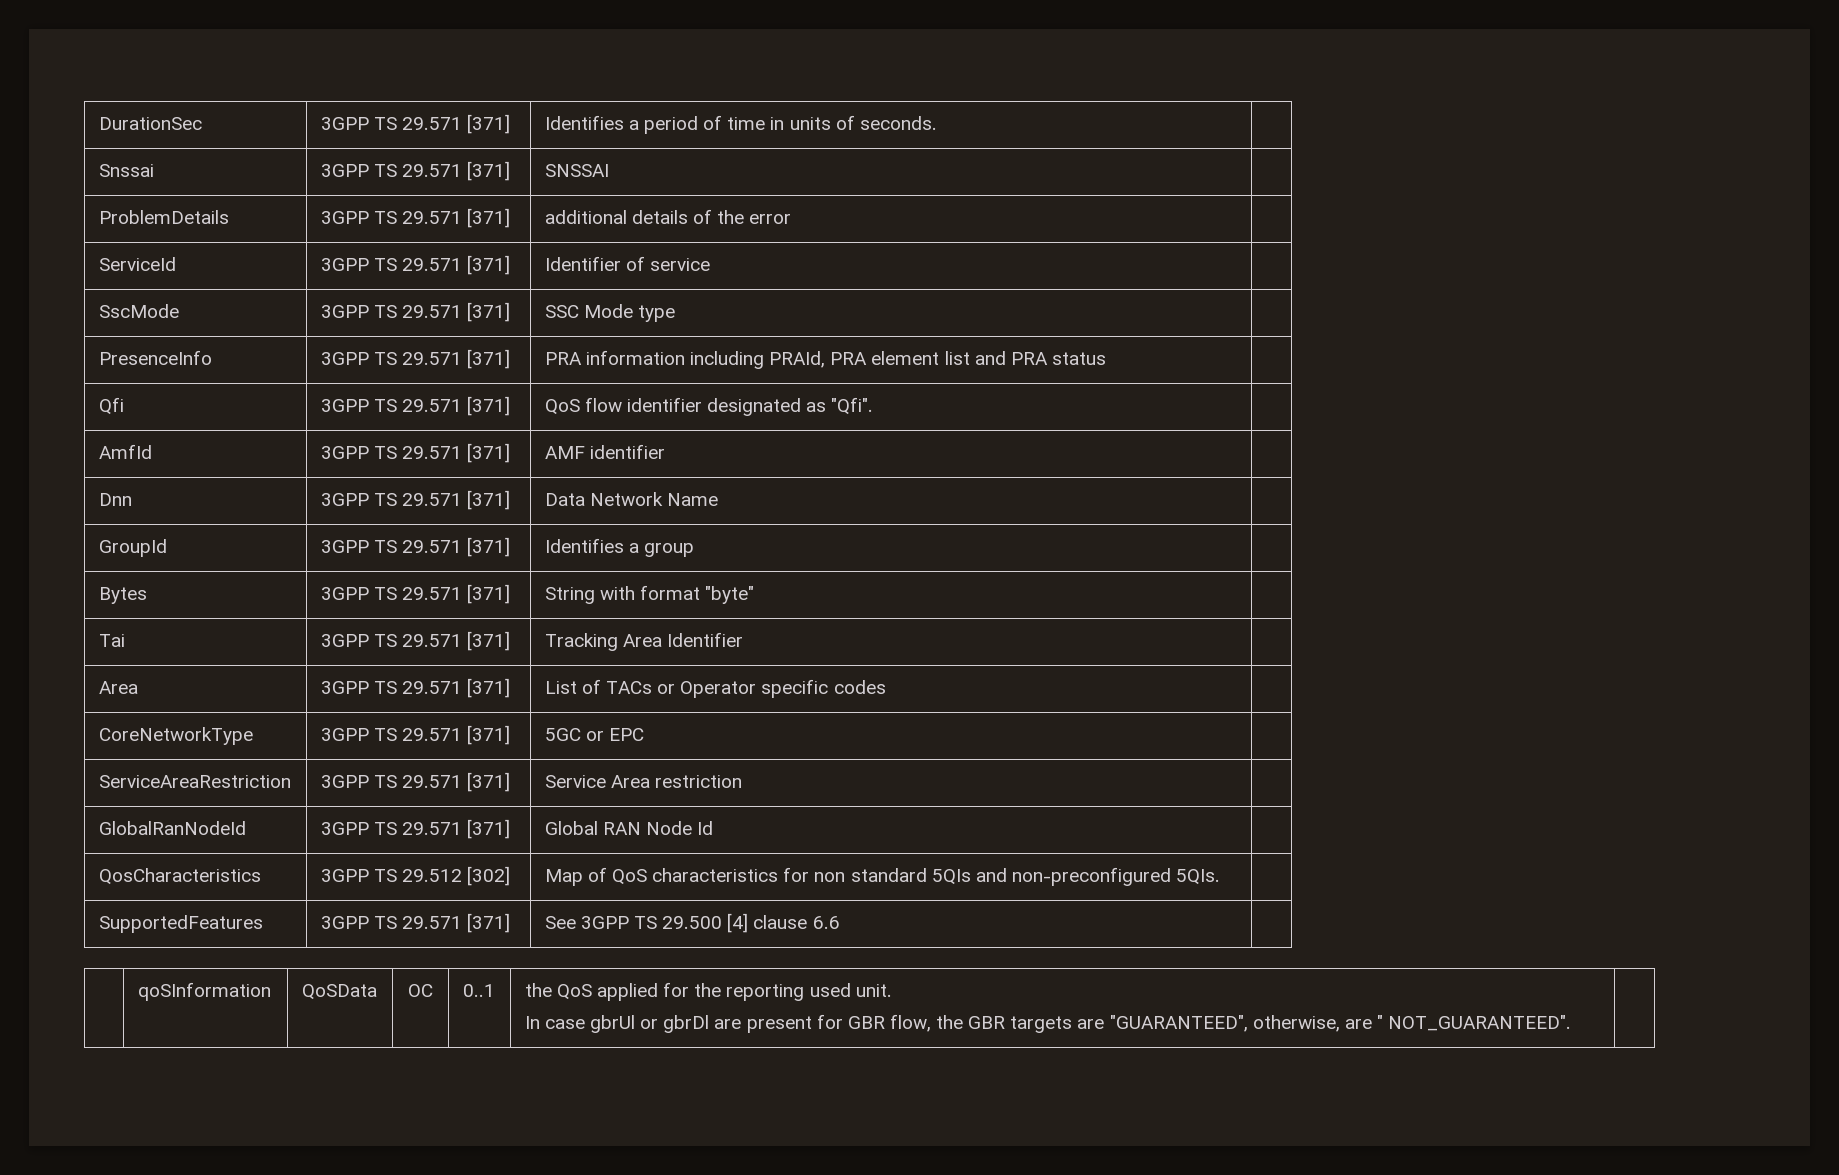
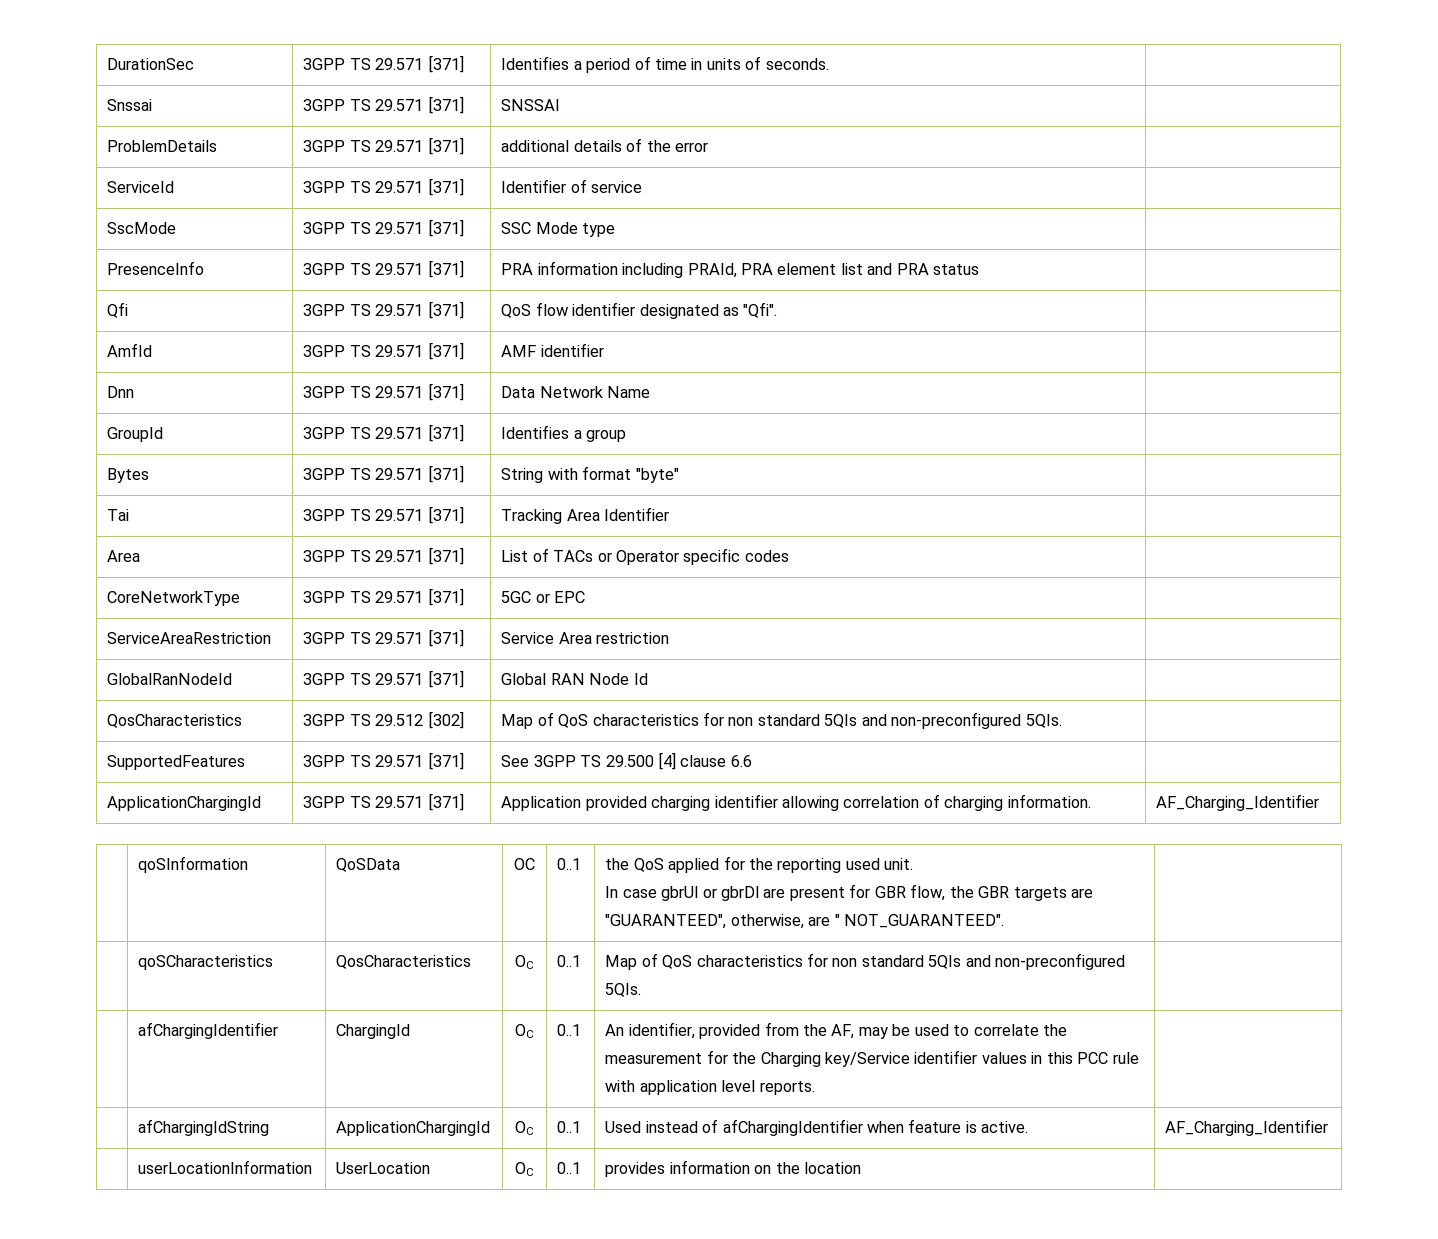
(840, 922) none -> [107,796,262,811] [303,793,464,811] [501,794,1091,811] [1156,794,1320,811] // ApplicationChargingId | 3GPP TS 29.571 [371] | Application provided charging identifier allowing correlation of charging information. | AF_Charging_Identifier
(1572, 1023) none -> [138,955,274,970] [336,955,472,969] [515,955,534,969] [557,955,582,967] [605,953,1126,970] [605,983,642,997] [138,1022,279,1039] [336,1024,411,1039] [515,1024,534,1038] [557,1024,582,1036] [605,1022,1068,1039] [605,1050,1139,1067] [605,1080,815,1095] [138,1119,270,1136] [336,1121,491,1136] [515,1121,534,1135] [557,1121,582,1133] [605,1119,1029,1136] [1165,1119,1329,1136] [138,1160,313,1174] [336,1162,431,1174] [515,1162,534,1176] [557,1162,582,1174] [605,1160,862,1177] // | qoSCharacteristics | QosCharacteristics | OC | 0..1 | Map of QoS characteristics for non standard 5QIs and non-preconfigured 5QIs. | // | afChargingIdentifier | ChargingId | OC | 0..1 | An identifier, provided from the AF, may be used to correlate the measurement for the Charging key/Service identifier values in this PCC rule with application level reports. | // | afChargingIdString | ApplicationChargingId | OC | 0..1 | Used instead of afChargingIdentifier when feature is active. | AF_Charging_Identifier // | userLocationInformation | UserLocation | OC | 0..1 | provides information on the location |

